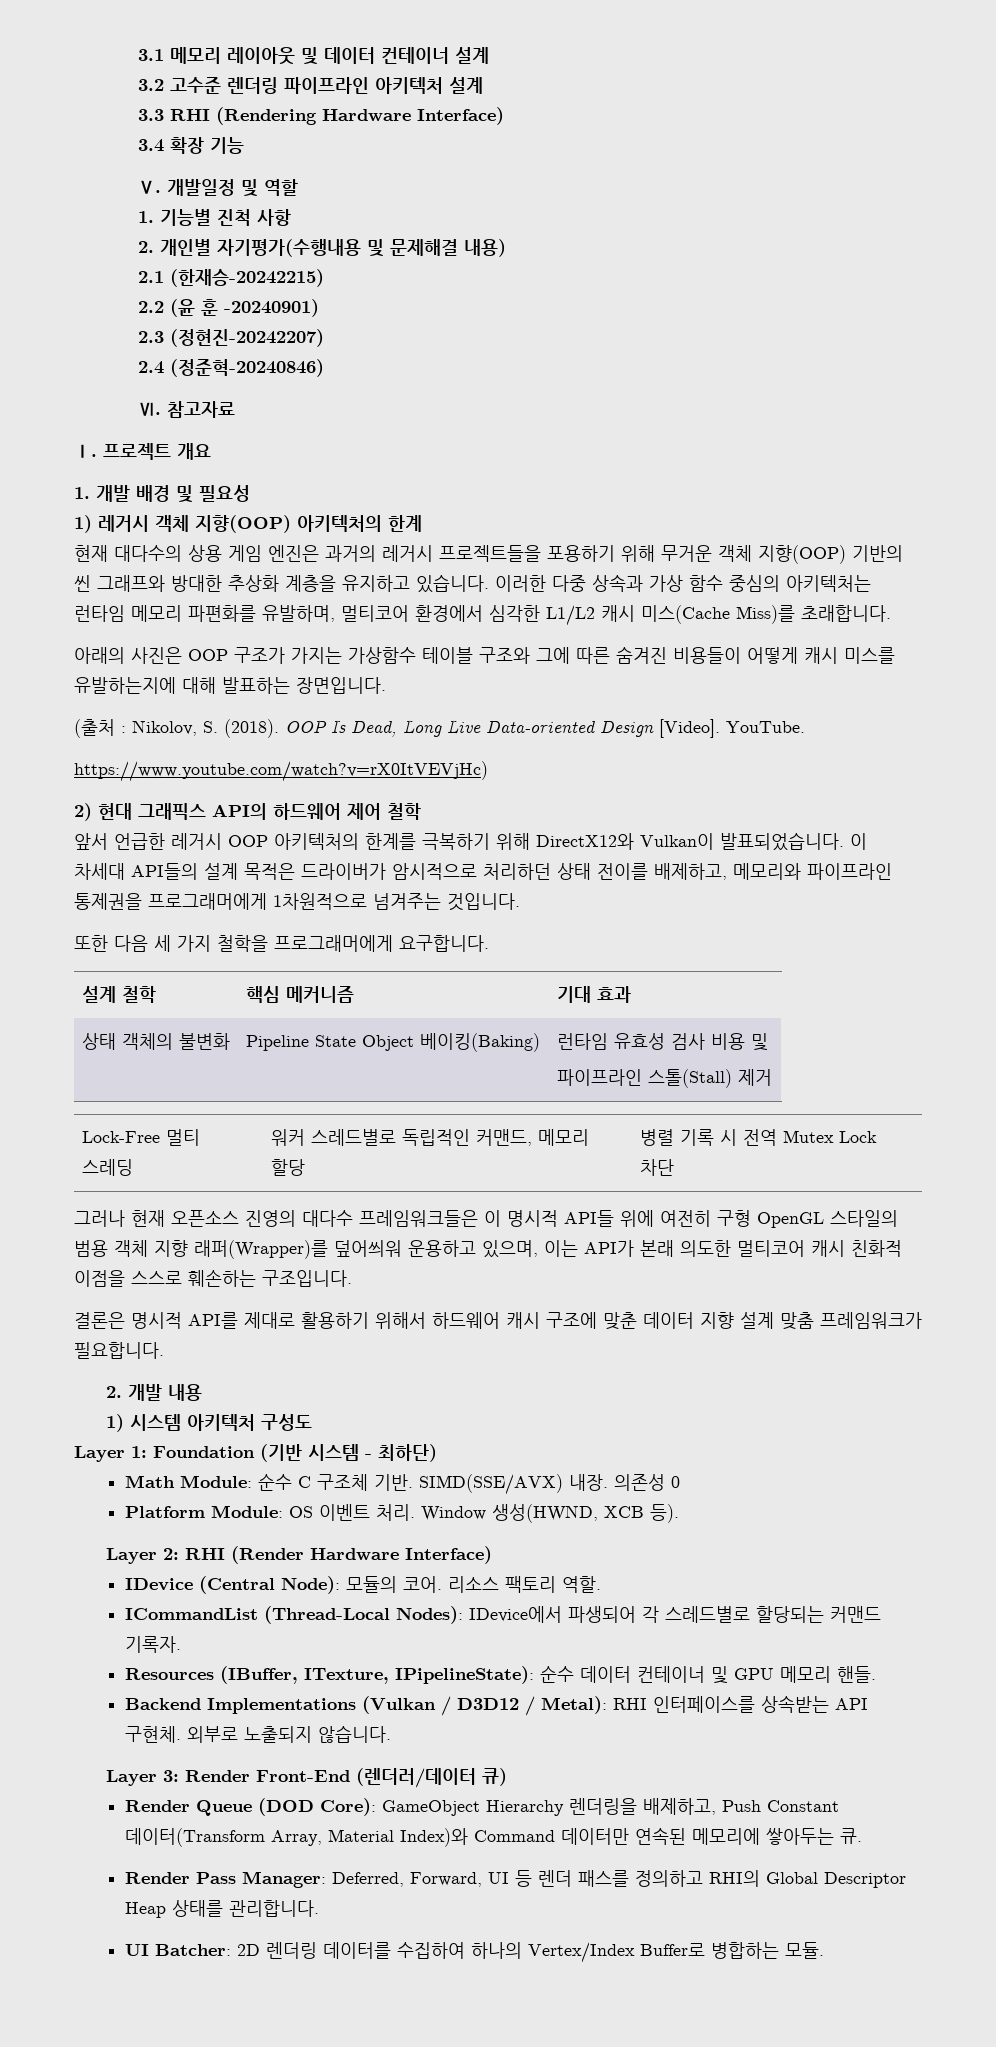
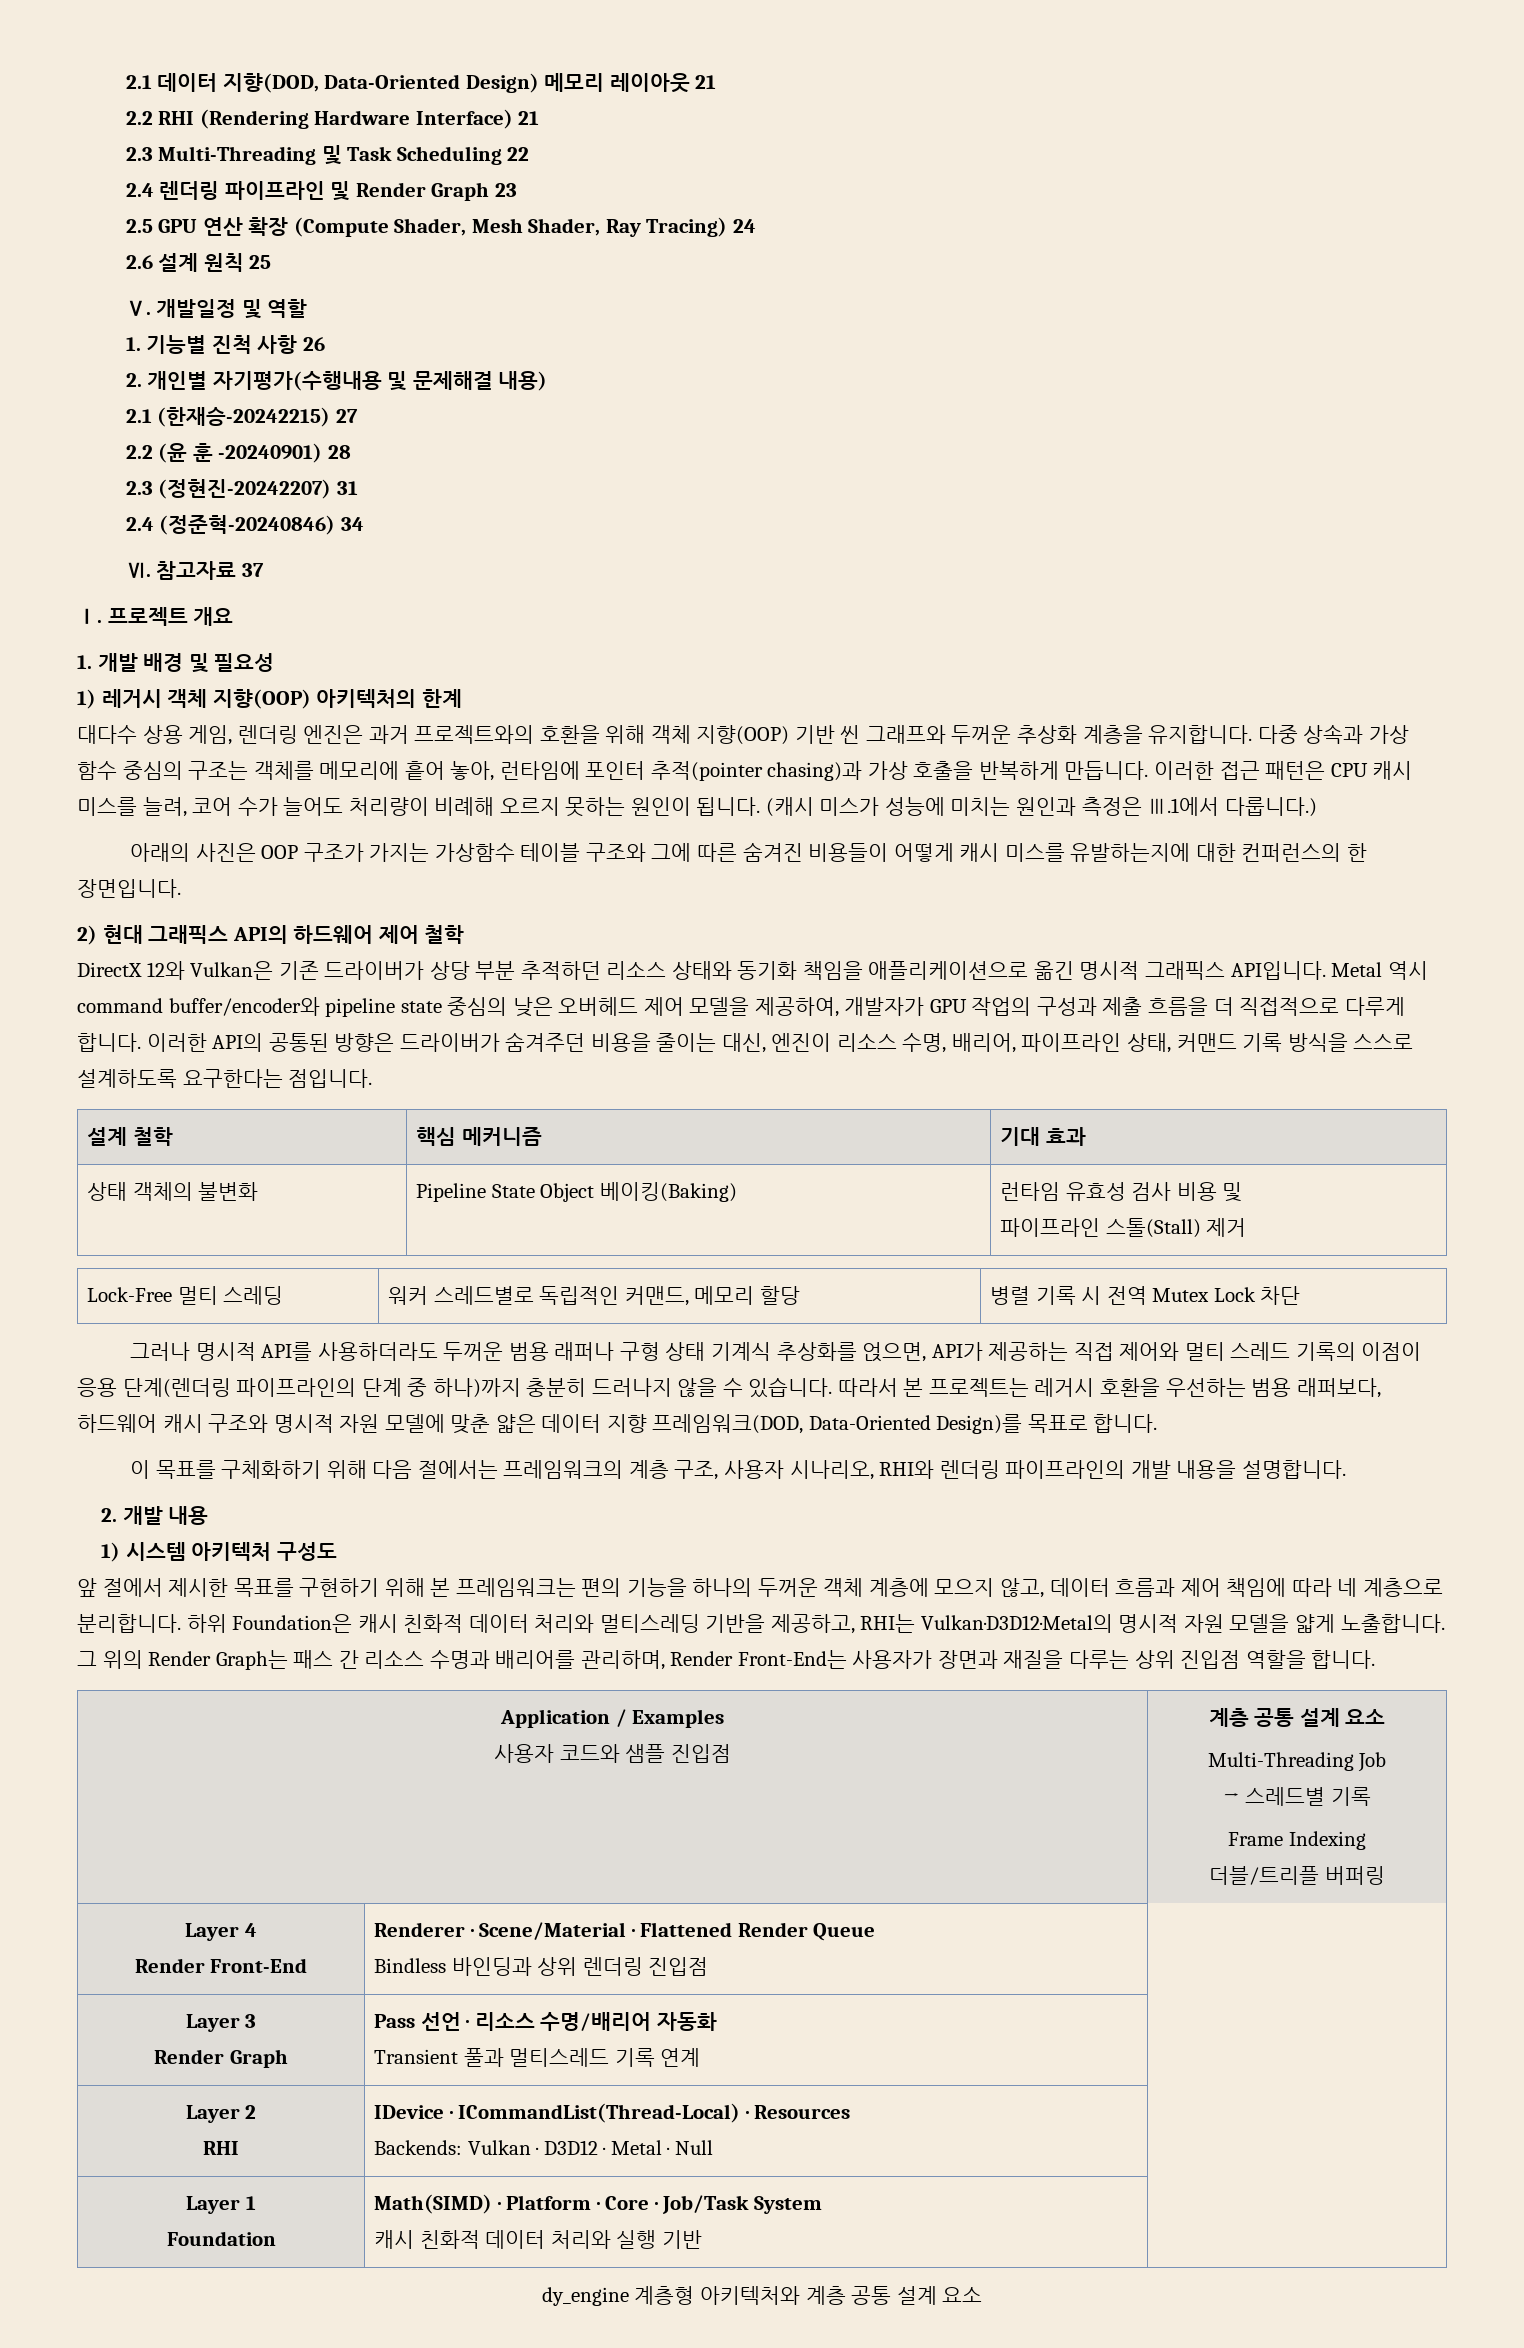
[137,47,489,65] [137,77,483,94] [137,107,504,125] [137,137,244,154] 3.1 메모리 레이아웃 및 데이터 컨테이너 설계 // 3.2 고수준 렌더링 파이프라인 아키텍처 설계 // 3.3 RHI (Rendering Hardware Interface) // 3.4 확장 기능 -> [125,73,717,93] [125,109,540,129] [125,145,530,165] [125,181,517,201] [125,217,756,237] [125,253,272,272] 2.1 데이터 지향(DOD, Data-Oriented Design) 메모리 레이아웃 21 // 2.2 RHI (Rendering Hardware Interface) 21 // 2.3 Multi-Threading 및 Task Scheduling 22 // 2.4 렌더링 파이프라인 및 Render Graph 23 // 2.5 GPU 연산 확장 (Compute Shader, Mesh Shader, Ray Tracing) 24 // 2.6 설계 원칙 25
(291, 217) none -> [302,337,325,351] 26
(324, 278) none -> [335,409,358,423] 27
(319, 308) none -> [327,445,351,459] 28
(324, 338) none -> [336,481,358,495] 31
(324, 368) none -> [340,517,364,531] 34
(235, 409) none -> [241,563,264,577] 37
[74,545,903,564] 현재 대다수의 상용 게임 엔진은 과거의 레거시 프로젝트들을 포용하기 위해 무거운 객체 지향(OOP) 기반의 -> [77,725,835,745] 대다수 상용 게임, 렌더링 엔진은 과거 프로젝트와의 호환을 위해 객체 지향(OOP) 기반
[171,575,222,592] 방대한 -> [951,725,1012,744] 두꺼운
[342,574,546,593] 유지하고 있습니다. 이러한 -> [1148,725,1253,744] 유지합니다.
[786,575,871,592] [74,605,891,626] 아키텍처는 런타임 메모리 파편화를 유발하며, 멀티코어 환경에서 심각한 L1/L2 캐시 미스(Cache Miss)를 초래합니다. -> [188,761,1413,781] [77,797,1317,817] 구조는 객체를 메모리에 흩어 놓아, 런타임에 포인터 추적(pointer chasing)과 가상 호출을 반복하게 만듭니다. 이러한 접근 패턴은 CPU 캐시 미스를 늘려, 코어 수가 늘어도 처리량이 비례해 오르지 못하는 원인이 됩니다. (캐시 미스가 성능에 미치는 원인과 측정은 Ⅲ.1에서 다룹니다.)
[182,677,386,694] [74,719,805,738] [74,761,488,782] 대해 발표하는 장면입니다. // (출처 : Nikolov, S. (2018). OOP Is Dead, Long Live Data-oriented Design [Video]. YouTube. // https://www.youtube.com/watch?v=rX0ItVEVjHc) -> [1195,843,1367,862] [77,879,181,898] 대한 컨퍼런스의 한 장면입니다.
[74,832,867,851] [74,863,892,880] [74,893,520,911] [74,935,489,952] 앞서 언급한 레거시 OOP 아키텍처의 한계를 극복하기 위해 DirectX12와 Vulkan이 발표되었습니다. 이 차세대 API들의 설계 목적은 드라이버가 암시적으로 처리하던 상태 전이를 배제하고, 메모리와 파이프라인 통제권을 프로그래머에게 1차원적으로 넘겨주는 것입니다. // 또한 다음 세 가지 철학을 프로그래머에게 요구합니다. -> [77,961,1428,980] [77,997,1405,1017] [77,1032,1414,1053] [77,1069,373,1088] DirectX 12와 Vulkan은 기존 드라이버가 상당 부분 추적하던 리소스 상태와 동기화 책임을 애플리케이션으로 옮긴 명시적 그래픽스 API입니다. Metal 역시 command buffer/encoder와 pipeline state 중심의 낮은 오버헤드 제어 모델을 제공하여, 개발자가 GPU 작업의 구성과 제출 흐름을 더 직접적으로 다루게 합니다. 이러한 API의 공통된 방향은 드라이버가 숨겨주던 비용을 줄이는 대신, 엔진이 리소스 수명, 배리어, 파이프라인 상태, 커맨드 기록 방식을 스스로 설계하도록 요구한다는 점입니다.
[131,1210,898,1228] [74,1240,902,1259] [74,1269,352,1287] [74,1312,922,1330] [74,1342,164,1359] 현재 오픈소스 진영의 대다수 프레임워크들은 이 명시적 API들 위에 여전히 구형 OpenGL 스타일의 범용 객체 지향 래퍼(Wrapper)를 덮어씌워 운용하고 있으며, 이는 API가 본래 의도한 멀티코어 캐시 친화적 이점을 스스로 훼손하는 구조입니다. // 결론은 명시적 API를 제대로 활용하기 위해서 하드웨어 캐시 구조에 맞춘 데이터 지향 설계 맞춤 프레임워크가 필요합니다. -> [195,1342,1422,1362] [77,1377,1381,1398] [77,1414,1158,1434] [130,1460,1346,1480] 명시적 API를 사용하더라도 두꺼운 범용 래퍼나 구형 상태 기계식 추상화를 얹으면, API가 제공하는 직접 제어와 멀티 스레드 기록의 이점이 응용 단계(렌더링 파이프라인의 단계 중 하나)까지 충분히 드러나지 않을 수 있습니다. 따라서 본 프로젝트는 레거시 호환을 우선하는 범용 래퍼보다, 하드웨어 캐시 구조와 명시적 자원 모델에 맞춘 얇은 데이터 지향 프레임워크(DOD, Data-Oriented Design)를 목표로 합니다. // 이 목표를 구체화하기 위해 다음 절에서는 프레임워크의 계층 구조, 사용자 시나리오, RHI와 렌더링 파이프라인의 개발 내용을 설명합니다.
[74,1444,437,1462] [125,1473,681,1495] [125,1504,680,1523] [105,1546,492,1564] [125,1576,602,1594] [125,1606,882,1624] [125,1636,182,1653] [125,1665,877,1684] [125,1695,869,1716] [125,1725,392,1743] [105,1768,507,1788] [125,1798,840,1816] [125,1827,863,1847] [125,1870,907,1888] [125,1900,320,1918] [125,1942,825,1963] Layer 1: Foundation (기반 시스템 - 최하단) // Math Module: 순수 C 구조체 기반. SIMD(SSE/AVX) 내장. 의존성 0 // Platform Module: OS 이벤트 처리. Window 생성(HWND, XCB 등). // Layer 2: RHI (Render Hardware Interface) // IDevice (Central Node): 모듈의 코어. 리소스 팩토리 역할. // ICommandList (Thread-Local Nodes): IDevice에서 파생되어 각 스레드별로 할당되는 커맨드 기록자. // Resources (IBuffer, ITexture, IPipelineState): 순수 데이터 컨테이너 및 GPU 메모리 핸들. // Backend Implementations (Vulkan / D3D12 / Metal): RHI 인터페이스를 상속받는 API 구현체. 외부로 노출되지 않습니다. // Layer 3: Render Front-End (렌더러/데이터 큐) // Render Queue (DOD Core): GameObject Hierarchy 렌더링을 배제하고, Push Constant 데이터(Transform Array, Material Index)와 Command 데이터만 연속된 메모리에 쌓아두는 큐. // Render Pass Manager: Deferred, Forward, UI 등 렌더 패스를 정의하고 RHI의 Global Descriptor Heap 상태를 관리합니다. // UI Batcher: 2D 렌더링 데이터를 수집하여 하나의 Vertex/Index Buffer로 병합하는 모듈. -> [77,1578,1443,1598] [77,1614,1445,1634] [77,1650,1376,1670] [499,1709,725,1728] [494,1744,731,1763] [1208,1708,1386,1727] [1207,1752,1387,1772] [1223,1787,1371,1806] [1228,1831,1366,1850] [1209,1866,1385,1885] [185,1923,257,1941] [134,1958,308,1973] [374,1922,876,1941] [374,1957,709,1976] [185,2014,257,2032] [154,2049,288,2068] [374,2012,717,2031] [374,2048,701,2067] [185,2105,257,2123] [203,2141,239,2155] [374,2103,851,2123] [374,2140,713,2155] [186,2196,256,2214] [166,2231,276,2246] [374,2194,822,2214] [374,2230,702,2249] [541,2286,983,2306] 앞 절에서 제시한 목표를 구현하기 위해 본 프레임워크는 편의 기능을 하나의 두꺼운 객체 계층에 모으지 않고, 데이터 흐름과 제어 책임에 따라 네 계층으로 분리합니다. 하위 Foundation은 캐시 친화적 데이터 처리와 멀티스레딩 기반을 제공하고, RHI는 Vulkan·D3D12·Metal의 명시적 자원 모델을 얇게 노출합니다. 그 위의 Render Graph는 패스 간 리소스 수명과 배리어를 관리하며, Render Front-End는 사용자가 장면과 재질을 다루는 상위 진입점 역할을 합니다. // Application / Examples // 사용자 코드와 샘플 진입점 | 계층 공통 설계 요소 // Multi-Threading Job // → 스레드별 기록 // Frame Indexing // 더블/트리플 버퍼링 // Layer 4 // Render Front-End | Renderer · Scene/Material · Flattened Render Queue // Bindless 바인딩과 상위 렌더링 진입점 | // Layer 3 // Render Graph | Pass 선언 · 리소스 수명/배리어 자동화 // Transient 풀과 멀티스레드 기록 연계 | // Layer 2 // RHI | IDevice · ICommandList(Thread-Local) · Resources // Backends: Vulkan · D3D12 · Metal · Null | // Layer 1 // Foundation | Math(SIMD) · Platform · Core · Job/Task System // 캐시 친화적 데이터 처리와 실행 기반 | // dy_engine 계층형 아키텍처와 계층 공통 설계 요소

